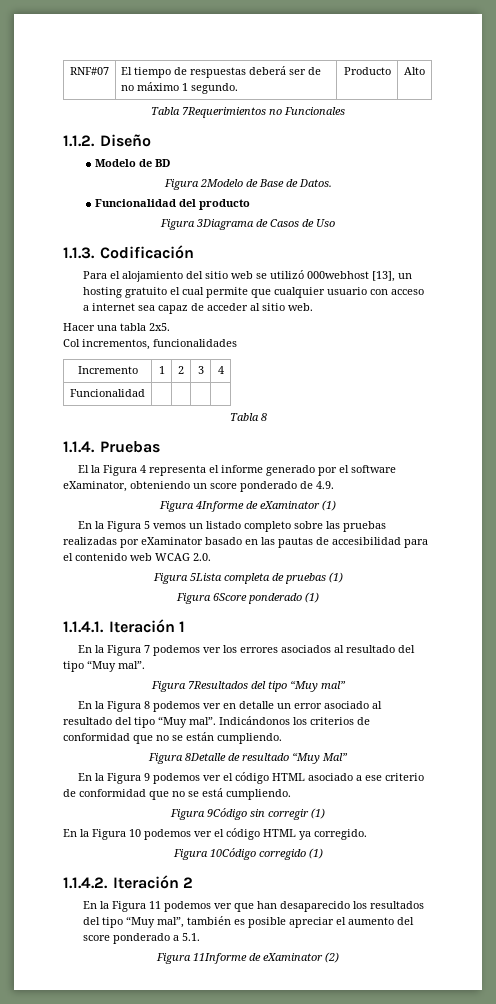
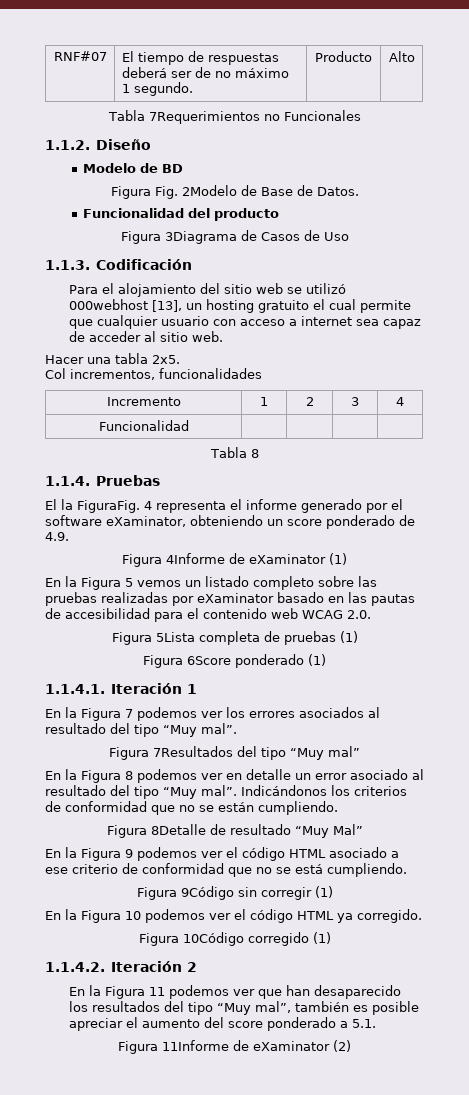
(199, 184) none -> [154,186,178,199] Fig.
[103,465,138,476] Figura -> [77,500,140,513] FiguraFig.

